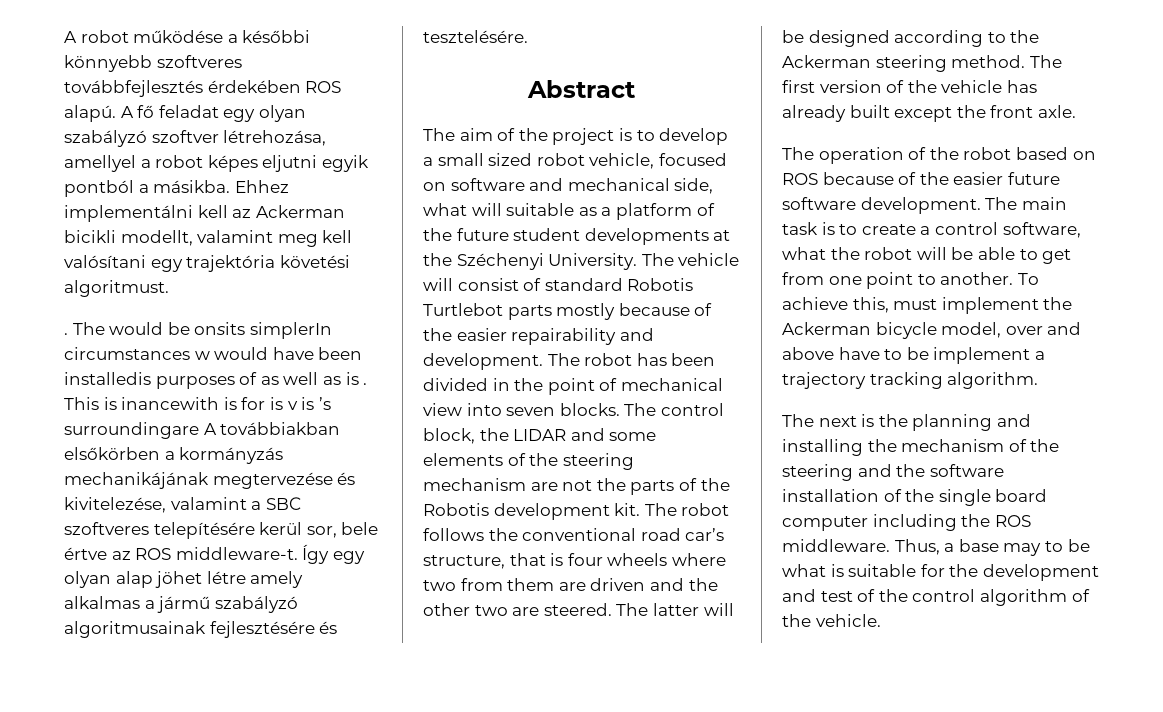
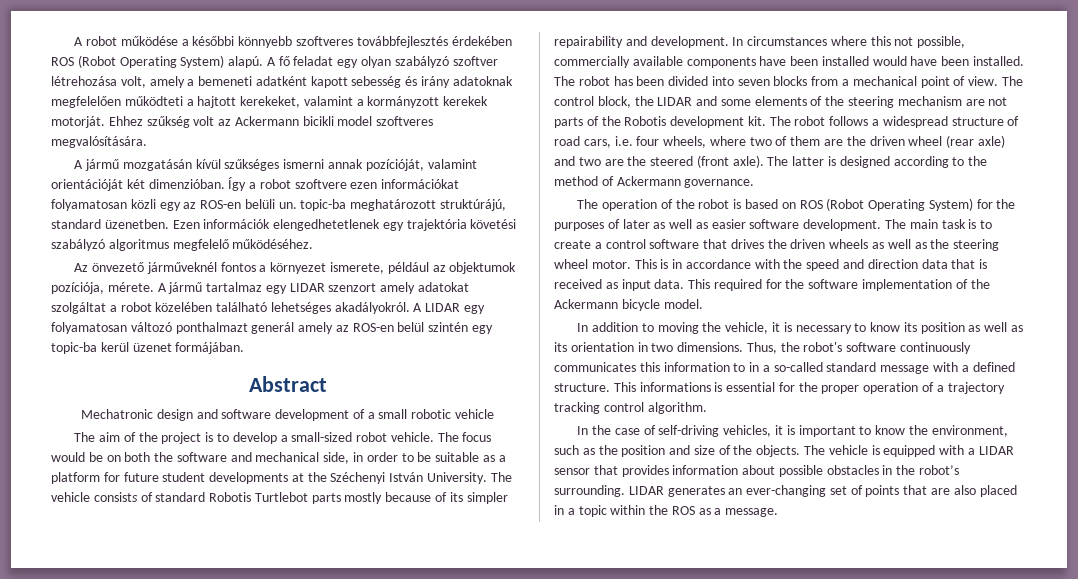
(342, 87) none -> [77,55,225,68] (Robot Operating System)
[223,130,327,146] [64,155,369,172] [64,180,289,197] [64,205,345,222] [64,230,353,247] [64,255,350,272] [64,280,169,297] [64,322,332,339] [64,347,363,360] [64,372,368,389] [64,397,331,410] [64,422,341,439] [64,447,284,464] [64,472,356,489] [64,497,301,513] [64,522,379,539] [64,544,365,564] [64,571,304,588] [64,596,298,613] [64,621,338,638] [423,30,528,43] [527,80,636,98] létrehozása, amellyel a robot képes eljutni egyik pontból a másikba. Ehhez implementálni kell az Ackerman bicikli modellt, valamint meg kell valósítani egy trajektória követési algoritmust. // . The would be onsits simplerIn circumstances w would have been installedis purposes of as well as is . This is inancewith is for is v is ’s surroundingare A továbbiakban elsőkörben a kormányzás mechanikájának megtervezése és kivitelezése, valamint a SBC szoftveres telepítésére kerül sor, bele értve az ROS middleware-t. Így egy olyan alap jöhet létre amely alkalmas a jármű szabályzó algoritmusainak fejlesztésére és tesztelésére. // Abstract -> [51,76,513,88] [51,96,489,108] [51,116,434,128] [51,136,147,148] [74,159,477,171] [51,177,460,191] [51,199,507,211] [51,219,517,231] [51,239,314,251] [74,262,517,274] [51,282,470,294] [51,302,486,314] [51,322,494,334] [51,342,245,354] [248,376,327,392] [80,409,495,421] létrehozása volt, amely a bemeneti adatként kapott sebesség és irány adatoknak megfelelően működteti a hajtott kerekeket, valamint a kormányzott kerekek motorját. Ehhez szűkség volt az Ackermann bicikli model szoftveres megvalósítására. // A jármű mozgatásán kívül szűkséges ismerni annak pozícióját, valamint orientációját két dimenzióban. Így a robot szoftvere ezen információkat folyamatosan közli egy az ROS-en belüli un. topic-ba meghatározott struktúrájú, standard üzenetben. Ezen információk elengedhetetlenek egy trajektória követési szabályzó algoritmus megfelelő működéséhez. // Az önvezető járműveknél fontos a környezet ismerete, például az objektumok pozíciója, mérete. A jármű tartalmaz egy LIDAR szenzort amely adatokat szolgáltat a robot közelében található lehetséges akadályokról. A LIDAR egy folyamatosan változó ponthalmazt generál amely az ROS-en belül szintén egy topic-ba kerül üzenet formájában. // Abstract // Mechatronic design and software development of a small robotic vehicle
[437,153,727,169] [423,178,714,194] [423,203,502,216] small sized robot vehicle, focused on software and mechanical side, what will -> [291,432,492,442] [51,452,432,464] small-sized robot vehicle. The focus would be on both the software and mechanical side, in order to be
[696,203,715,216] [423,228,452,241] of the -> [103,472,120,482] for
(544, 261) none -> [389,472,424,482] István
[423,278,519,291] will consist -> [93,492,138,502] consists
[423,328,507,341] the easier -> [449,492,508,504] its simpler
(543, 361) none -> [732,36,966,48] [554,56,1025,68] In circumstances where this not possible, commercially available components have been installed would have been installed.
[492,378,723,395] [423,403,620,416] in the point of mechanical view into seven blocks. -> [711,76,999,88] into seven blocks from a mechanical point of view.
[596,478,626,491] the -> (1008, 101) none
[488,528,725,541] [423,553,668,569] the conventional road car’s structure, that is four wheels -> [872,116,1020,128] [554,136,707,148] a widespread structure of road cars, i.e. four wheels,
[460,578,503,591] from -> [775,136,788,146] of
[590,578,718,591] [423,603,734,616] [782,30,1040,47] [782,55,1062,72] [782,80,1037,93] [782,105,1076,122] driven and the other two are steered. The latter will be designed according to the Ackerman steering method. The first version of the vehicle has already built except the front axle. -> [846,135,1005,148] [554,155,988,168] [554,176,755,188] the driven wheel (rear axle) and two are the steered (front axle). The latter is designed according to the method of Ackermann governance.
(1012, 153) none -> [733,199,742,209] is
[822,172,1060,185] because of the easier future -> [826,198,1016,211] [554,219,746,231] (Robot Operating System) for the purposes of later as well as easier
[1002,222,1081,238] [782,247,1072,264] [782,272,1039,289] [782,297,1073,314] [782,322,1082,339] [782,347,1031,364] software, what the robot will be able to get from one point to another. To achieve this, must implement the Ackerman bicycle model, over and above have to be implement -> [649,239,1000,251] [554,259,988,271] [554,279,990,291] [554,299,703,311] [577,322,1023,334] [554,342,972,354] [554,362,1015,374] [554,382,935,394] software that drives the driven wheels as well as the steering wheel motor. This is in accordance with the speed and direction data that is received as input data. This required for the software implementation of the Ackermann bicycle model. // In addition to moving the vehicle, it is necessary to know its position as well as its orientation in two dimensions. Thus, the robot's software continuously communicates this information to in a so-called standard message with a defined structure. This informations is essential for the proper operation of
(943, 380) none -> [603,402,644,412] control
[782,414,1031,431] [782,439,1060,456] [782,464,1004,481] [782,489,1048,506] [782,514,1031,531] [782,539,1090,556] [782,564,1099,581] [782,589,1090,606] [782,614,881,627] The next is the planning and installing the mechanism of the steering and the software installation of the single board computer including the ROS middleware. Thus, a base may to be what is suitable for the development and test of the control algorithm of the vehicle. -> [577,425,1008,437] [554,445,1014,457] [554,465,960,477] [554,485,1017,497] [554,505,779,517] In the case of self-driving vehicles, it is important to know the environment, such as the position and size of the objects. The vehicle is equipped with a LIDAR sensor that provides information about possible obstacles in the robot’s surrounding. LIDAR generates an ever-changing set of points that are also placed in a topic within the ROS as a message.

